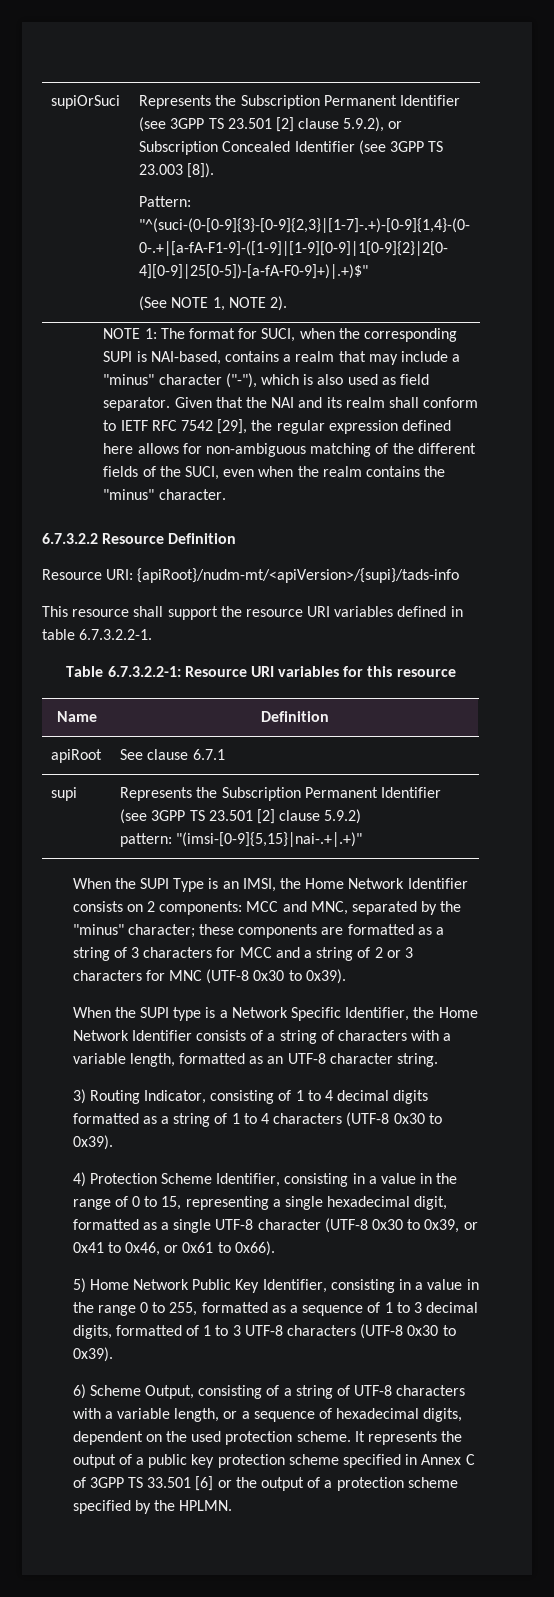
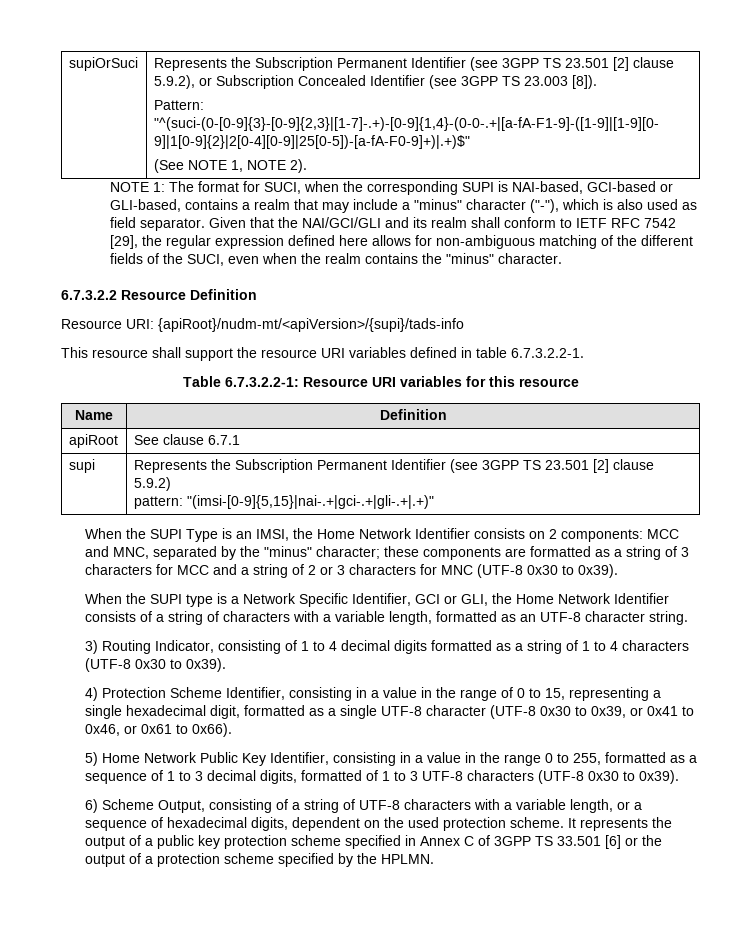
(221, 358) none -> [586,181,673,192] [109,199,181,212] GCI-based or GLI-based,
[271,397,295,408] NAI -> [301,217,381,228] NAI/GCI/GLI
[176,832,363,847] "(imsi-[0-9]{5,15}|nai-.+|.+)" -> [186,495,434,509] "(imsi-[0-9]{5,15}|nai-.+|gci-.+|gli-.+|.+)"
(410, 1014) none -> [415,594,489,606] GCI or GLI,

